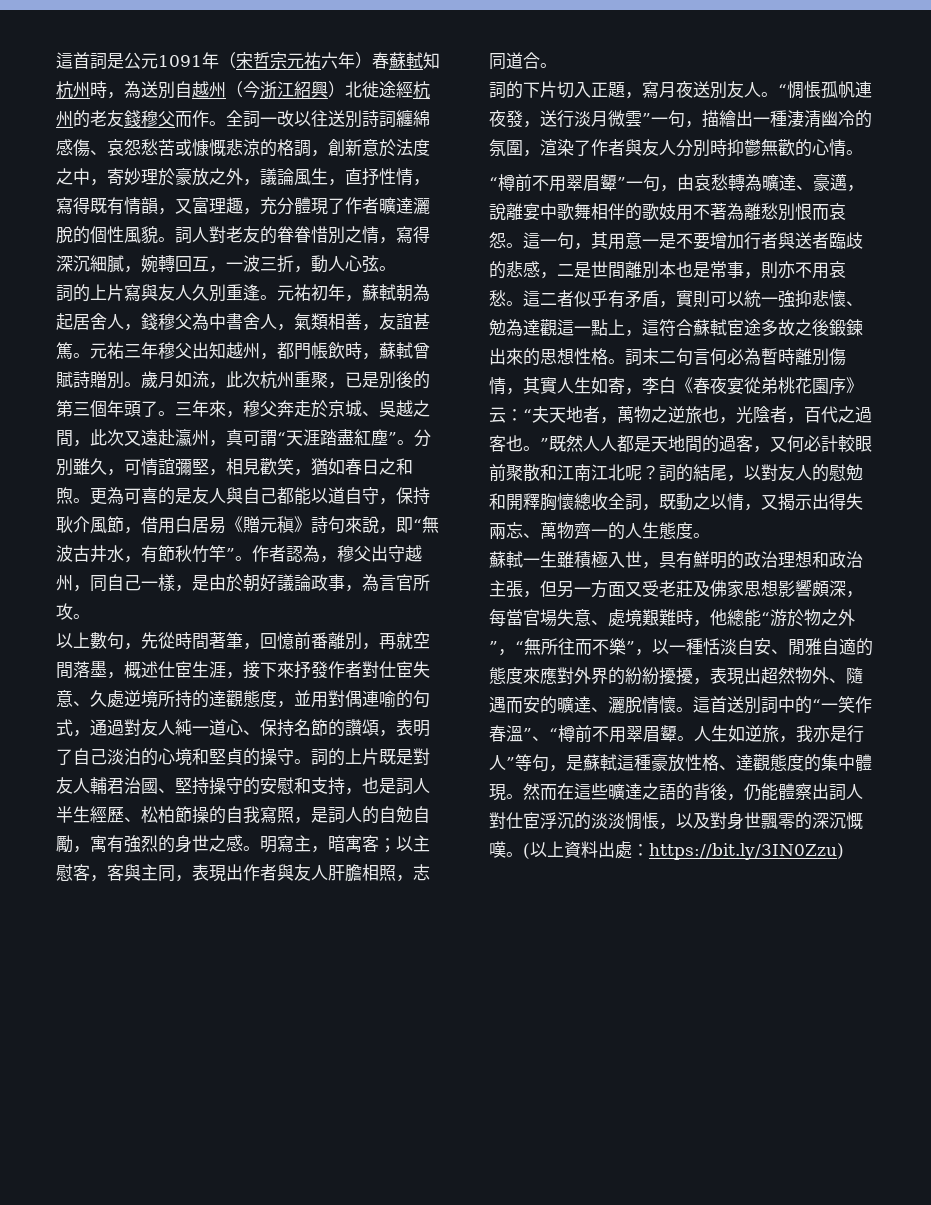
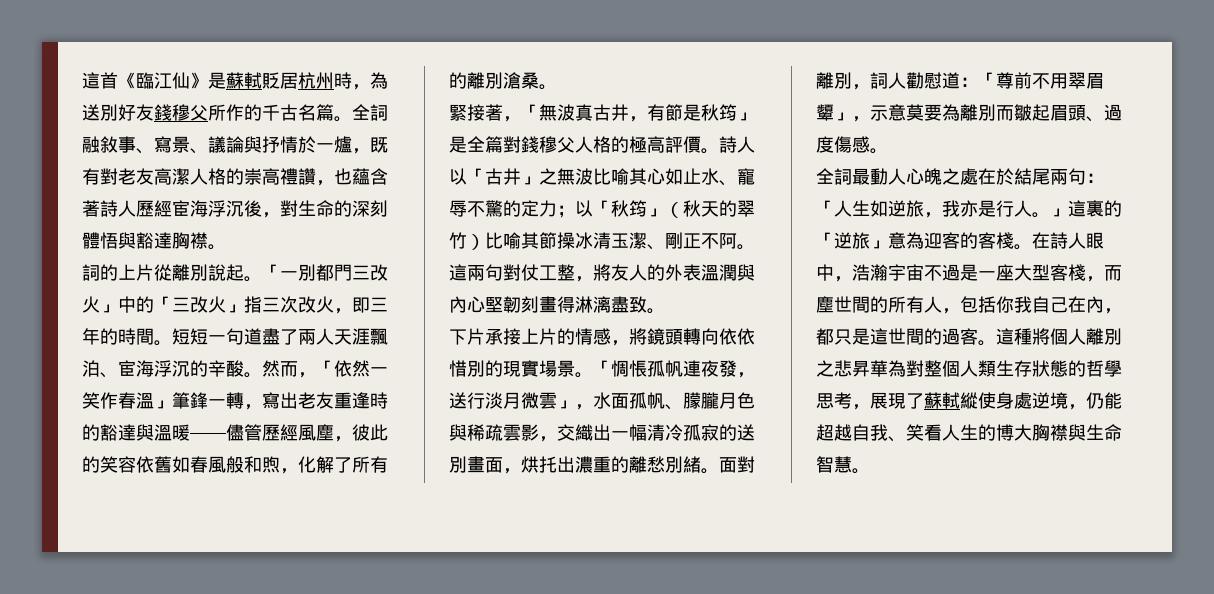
[56,52,440,69] [56,81,430,99] [56,110,430,128] [56,139,430,157] [56,168,430,186] [56,197,430,215] [56,226,430,244] [56,255,396,273] [56,284,430,302] [56,313,430,331] [56,342,430,360] [56,371,430,389] [56,400,430,418] [56,429,431,447] [56,458,413,476] [56,487,430,505] [56,516,439,534] [56,545,422,563] [56,574,430,592] [56,603,90,620] [56,632,430,650] [56,661,430,679] [56,690,430,708] [56,719,430,737] [56,748,430,766] [56,777,430,795] [56,806,430,824] [56,835,430,853] [56,864,430,882] [489,52,557,70] [489,81,787,99] 這首詞是公元1091年（宋哲宗元祐六年）春蘇軾知杭州時，為送別自越州（今浙江紹興）北徙途經杭州的老友錢穆父而作。全詞一改以往送別詩詞纏綿感傷、哀怨愁苦或慷慨悲涼的格調，創新意於法度之中，寄妙理於豪放之外，議論風生，直抒性情，寫得既有情韻，又富理趣，充分體現了作者曠達灑脫的個性風貌。詞人對老友的眷眷惜別之情，寫得深沉細膩，婉轉回互，一波三折，動人心弦。 // 詞的上片寫與友人久別重逢。元祐初年，蘇軾朝為起居舍人，錢穆父為中書舍人，氣類相善，友誼甚篤。元祐三年穆父出知越州，都門帳飲時，蘇軾曾賦詩贈別。歲月如流，此次杭州重聚，已是別後的第三個年頭了。三年來，穆父奔走於京城、吳越之間，此次又遠赴瀛州，真可謂“天涯踏盡紅塵”。分別雖久，可情誼彌堅，相見歡笑，猶如春日之和煦。更為可喜的是友人與自己都能以道自守，保持耿介風節，借用白居易《贈元稹》詩句來說，即“無波古井水，有節秋竹竿”。作者認為，穆父出守越州，同自己一樣，是由於朝好議論政事，為言官所攻。 // 以上數句，先從時間著筆，回憶前番離別，再就空間落墨，概述仕宦生涯，接下來抒發作者對仕宦失意、久處逆境所持的達觀態度，並用對偶連喻的句式，通過對友人純一道心、保持名節的讚頌，表明了自己淡泊的心境和堅貞的操守。詞的上片既是對友人輔君治國、堅持操守的安慰和支持，也是詞人半生經歷、松柏節操的自我寫照，是詞人的自勉自勵，寓有強烈的身世之感。明寫主，暗寓客；以主慰客，客與主同，表現出作者與友人肝膽相照，志同道合。 // 詞的下片切入正題，寫月夜送別友人。“ -> [82,72,388,90] [82,104,388,122] [82,136,388,154] [82,168,388,186] [82,200,388,218] [82,232,226,250] [82,264,388,282] [82,296,388,314] [82,328,388,346] [82,360,388,378] [82,392,388,410] [82,424,388,442] [82,456,388,474] [449,72,557,90] [449,104,755,122] [449,136,755,154] [449,168,755,186] [449,200,755,218] [449,232,755,250] [449,264,755,282] [449,296,665,314] [449,328,755,346] [449,360,611,378] 這首《臨江仙》是蘇軾貶居杭州時，為送別好友錢穆父所作的千古名篇。全詞融敘事、寫景、議論與抒情於一爐，既有對老友高潔人格的崇高禮讚，也蘊含著詩人歷經宦海浮沉後，對生命的深刻體悟與豁達胸襟。 // 詞的上片從離別說起。「一別都門三改火」中的「三改火」指三次改火，即三年的時間。短短一句道盡了兩人天涯飄泊、宦海浮沉的辛酸。然而，「依然一笑作春溫」筆鋒一轉，寫出老友重逢時的豁達與溫暖——儘管歷經風塵，彼此的笑容依舊如春風般和煦，化解了所有的離別滄桑。 // 緊接著，「無波真古井，有節是秋筠」是全篇對錢穆父人格的極高評價。詩人以「古井」之無波比喻其心如止水、寵辱不驚的定力；以「秋筠」（秋天的翠竹）比喻其節操冰清玉潔、剛正不阿。這兩句對仗工整，將友人的外表溫潤與內心堅韌刻畫得淋漓盡致。 // 下片承接上片的情感，將鏡頭轉向依依惜別的現實場景。「
[642,110,872,128] [489,139,863,157] [489,174,864,192] [489,203,846,221] [489,232,863,250] [489,261,846,279] [489,290,863,308] [489,319,863,337] [489,348,846,366] [489,377,863,395] [489,406,872,424] [489,435,872,453] [489,464,863,482] [489,493,863,511] [489,522,710,540] [489,551,863,569] [489,580,863,598] [489,609,855,627] [489,638,873,656] [489,667,863,685] [489,696,872,714] [489,725,694,743] ”一句，描繪出一種淒清幽冷的氛圍，渲染了作者與友人分別時抑鬱無歡的心情。 // “樽前不用翠眉顰”一句，由哀愁轉為曠達、豪邁，說離宴中歌舞相伴的歌妓用不著為離愁別恨而哀怨。這一句，其用意一是不要增加行者與送者臨歧的悲感，二是世間離別本也是常事，則亦不用哀愁。這二者似乎有矛盾，實則可以統一強抑悲懷、勉為達觀這一點上，這符合蘇軾宦途多故之後鍛鍊出來的思想性格。詞末二句言何必為暫時離別傷情，其實人生如寄，李白《春夜宴從弟桃花園序》云：“夫天地者，萬物之逆旅也，光陰者，百代之過客也。”既然人人都是天地間的過客，又何必計較眼前聚散和江南江北呢？詞的結尾，以對友人的慰勉和開釋胸懷總收全詞，既動之以情，又揭示出得失兩忘、萬物齊一的人生態度。 // 蘇軾一生雖積極入世，具有鮮明的政治理想和政治主張，但另一方面又受老莊及佛家思想影響頗深，每當官場失意、處境艱難時，他總能“游於物之外”，“無所往而不樂”，以一種恬淡自安、閒雅自適的態度來應對外界的紛紛擾擾，表現出超然物外、隨遇而安的曠達、灑脫情懷。這首送別詞中的“一笑作春溫”、“樽前不用翠眉顰。 -> [557,392,755,410] [449,424,755,442] [449,456,755,474] [816,72,1104,90] [816,104,1122,122] [816,136,888,154] [816,168,1104,185] [816,200,834,215] 」，水面孤帆、朦朧月色與稀疏雲影，交織出一幅清冷孤寂的送別畫面，烘托出濃重的離愁別緒。面對離別，詞人勸慰道：「尊前不用翠眉顰」，示意莫要為離別而皺起眉頭、過度傷感。 // 全詞最動人心魄之處在於結尾兩句：「
[506,754,872,772] [489,783,863,801] [489,812,863,830] [489,841,844,860] ”等句，是蘇軾這種豪放性格、達觀態度的集中體現。然而在這些曠達之語的背後，仍能體察出詞人對仕宦浮沉的淡淡惆悵，以及對身世飄零的深沉慨嘆。(以上資料出處：https://bit.ly/3IN0Zzu) -> [1032,200,1122,218] [816,232,1104,250] [816,264,1122,282] [816,296,1122,314] [816,328,1122,346] [816,360,1122,377] [816,392,1122,410] [816,424,1122,442] [816,456,870,474] 。」這裏的「逆旅」意為迎客的客棧。在詩人眼中，浩瀚宇宙不過是一座大型客棧，而塵世間的所有人，包括你我自己在內，都只是這世間的過客。這種將個人離別之悲昇華為對整個人類生存狀態的哲學思考，展現了蘇軾縱使身處逆境，仍能超越自我、笑看人生的博大胸襟與生命智慧。

